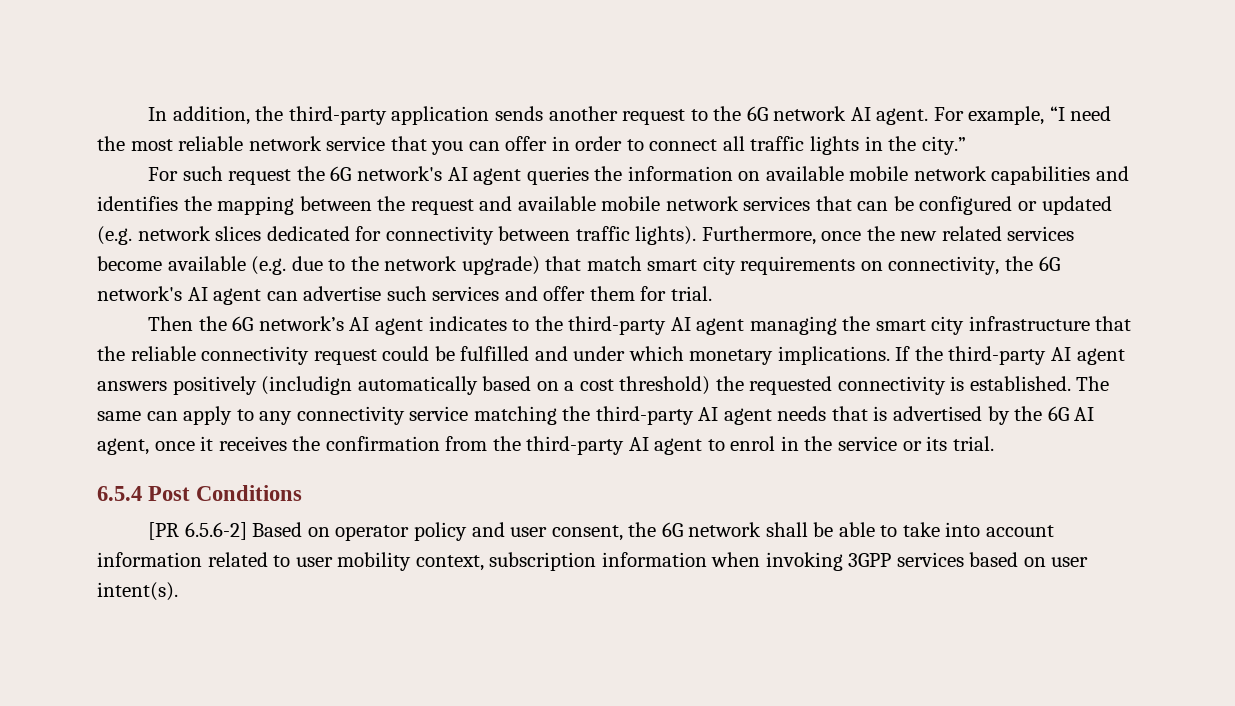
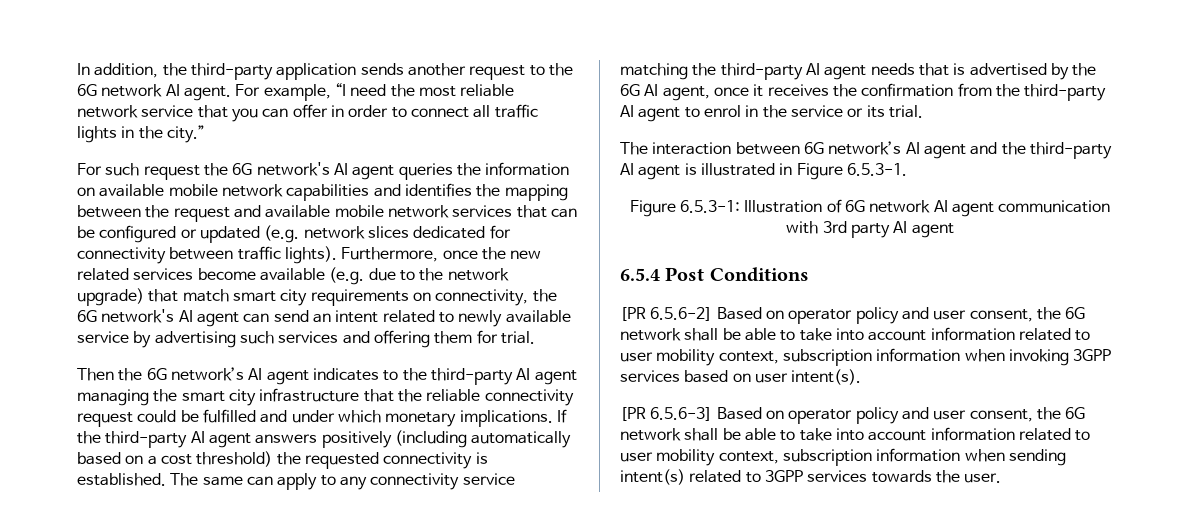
[303,286,382,301] advertise -> [273,310,571,327] [77,331,236,348] send an intent related to newly available service by advertising
[543,286,586,301] offer -> [373,330,430,348] offering
[261,376,353,395] (includign -> [394,430,467,448] (including
(994, 443) none -> [620,141,1112,159] [620,163,907,180] [629,199,1111,217] [786,221,954,238] // The interaction between 6G network’s AI agent and the third-party AI agent is illustrated in Figure 6.5.3-1. // Figure 6.5.3-1: Illustration of 6G network AI agent communication with 3rd party AI agent
(178, 591) none -> [620,407,1086,424] [620,427,1091,441] [620,448,1066,466] [620,469,1002,485] // [PR 6.5.6-3] Based on operator policy and user consent, the 6G network shall be able to take into account information related to user mobility context, subscription information when sending intent(s) related to 3GPP services towards the user.

